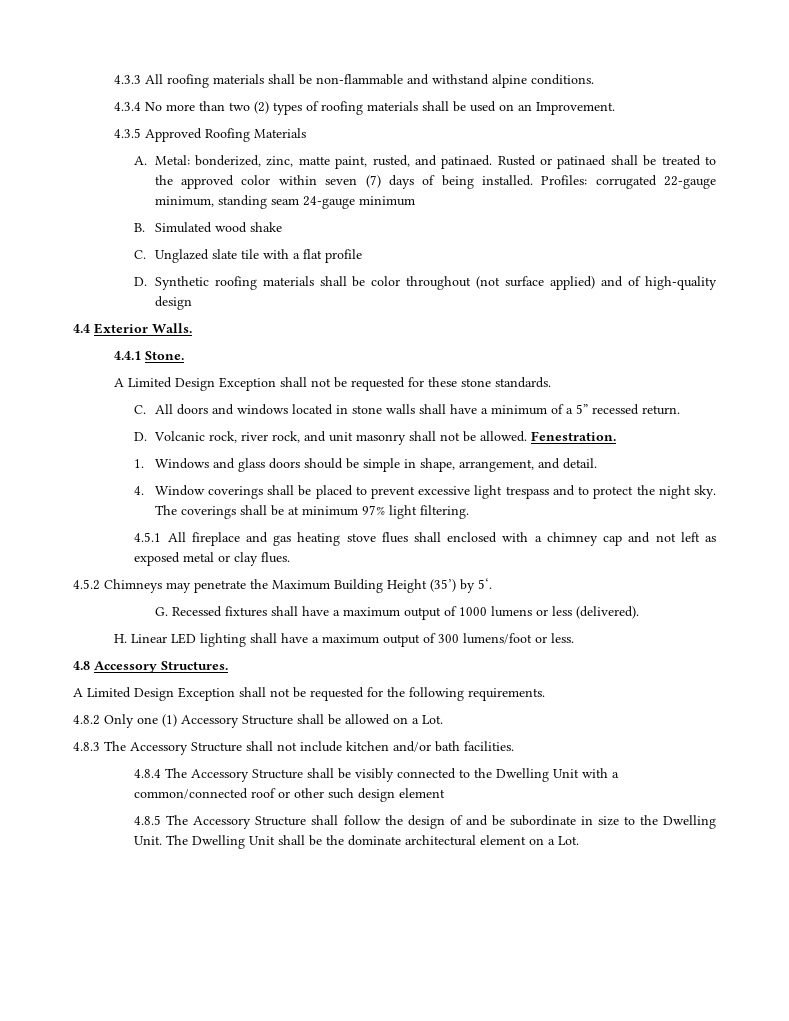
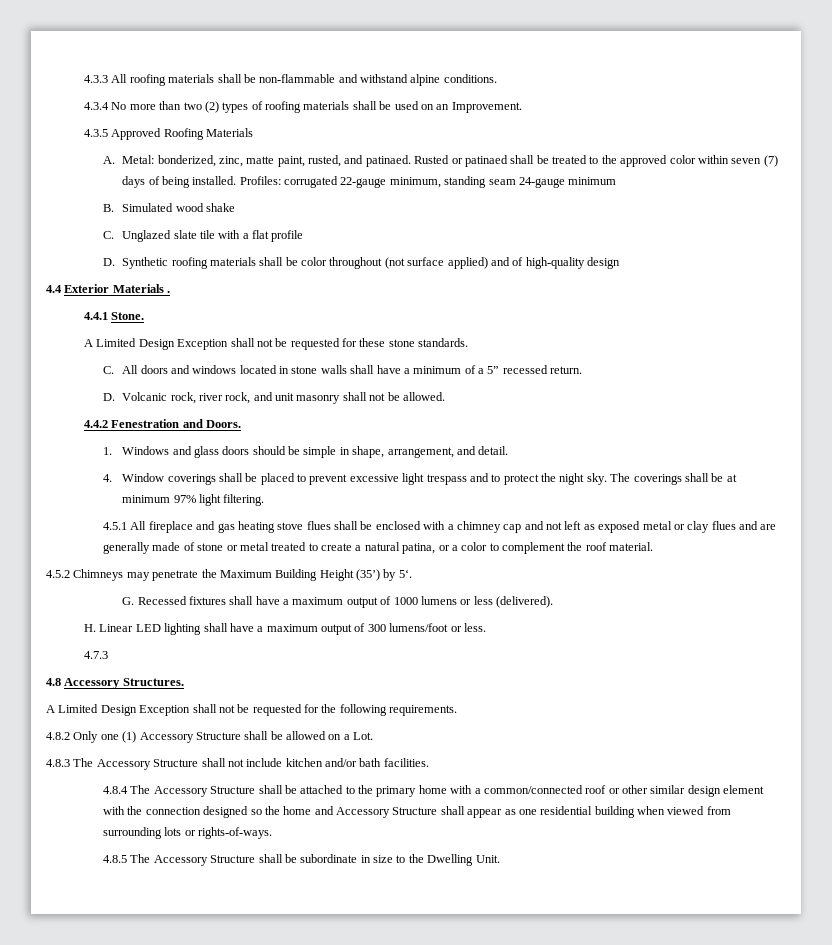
[152,323,192,333] Walls. -> [112,284,171,293] Materials .
[530,431,616,441] Fenestration. -> [84,419,242,428] // 4.4.2 Fenestration and Doors.
(442, 537) none -> [360,521,373,530] be
[261,552,291,563] flues. -> [711,521,777,530] [103,542,654,554] flues and are generally made of stone or metal treated to create a natural patina, or a color to complement the roof material.
(574, 638) none -> [84,651,109,659] // 4.7.3
[355,768,580,782] visibly connected to the Dwelling Unit -> [300,785,447,797] attached to the primary home
[328,788,355,799] such -> [650,785,686,794] similar
(446, 793) none -> [103,806,731,818] [103,827,273,839] with the connection designed so the home and Accessory Structure shall appear as one residential building when viewed from surrounding lots or rights-of-ways.
[343,815,488,829] follow the design of and -> (283, 858) none
[166,835,580,849] The Dwelling Unit shall be the dominate architectural element on a Lot. -> (500, 859) none

